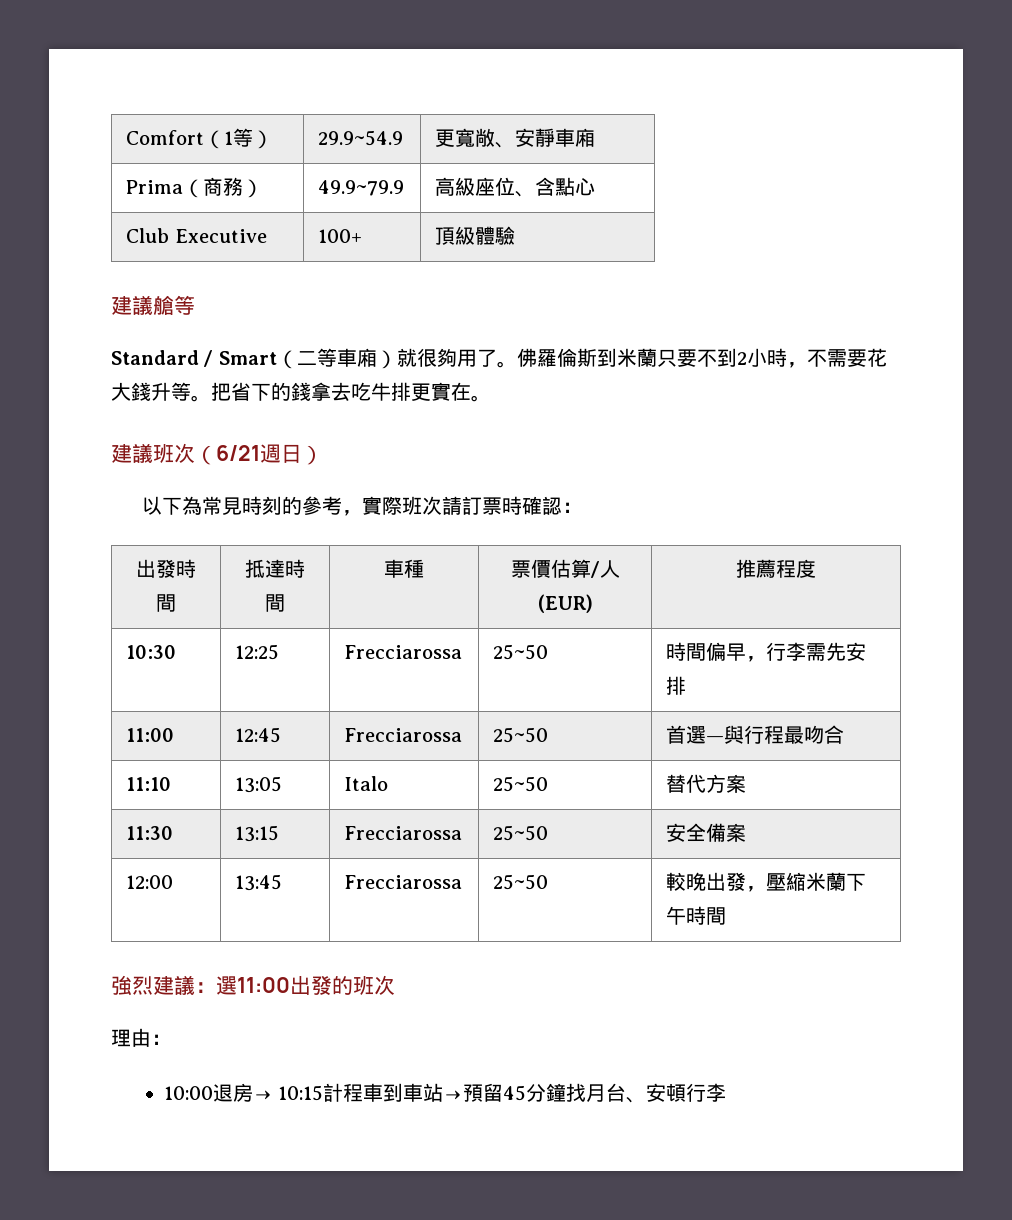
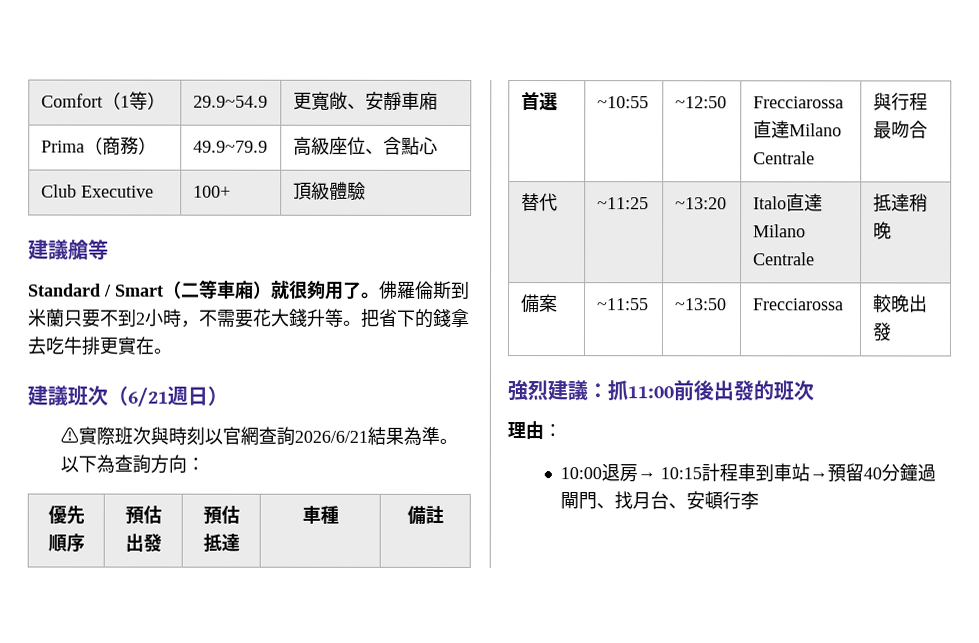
[141,496,582,516] [136,559,196,578] [156,594,176,612] [245,559,305,578] [265,594,285,612] 以下為常見時刻的參考，實際班次請訂票時確認： // 出發時間 | 抵達時間 -> [60,426,459,446] [60,454,206,474] [47,505,85,525] [47,533,85,553] [124,505,162,524] [124,533,162,552] [202,505,240,524] [202,533,240,552] ⚠實際班次與時刻以官網查詢2026/6/21結果為準。以下為查詢方向： // 優先順序 | 預估出發 | 預估抵達
[510,559,620,578] [537,594,593,613] [736,559,816,578] [126,645,177,659] [235,644,280,660] [344,645,463,659] [493,644,549,660] [666,642,867,662] [666,676,687,695] [126,728,175,742] [235,727,282,743] [344,728,463,742] [493,727,549,743] [666,725,845,744] [126,777,172,791] [235,776,283,793] [344,776,389,791] [493,776,549,792] [666,774,747,793] [126,826,174,840] [235,825,280,842] [344,826,463,840] [493,825,549,841] [666,823,747,842] [126,875,174,889] [235,874,283,891] [344,875,463,889] [493,874,549,890] [666,872,867,892] [666,906,727,925] 票價估算/人(EUR) | 推薦程度 // 10:30 | 12:25 | Frecciarossa | 25~50 | 時間偏早，行李需先安排 // 11:00 | 12:45 | Frecciarossa | 25~50 | 首選—與行程最吻合 // 11:10 | 13:05 | Italo | 25~50 | 替代方案 // 11:30 | 13:15 | Frecciarossa | 25~50 | 安全備案 // 12:00 | 13:45 | Frecciarossa | 25~50 | 較晚出發，壓縮米蘭下午時間 -> [406,505,444,525] [520,92,558,111] [596,96,649,109] [674,96,727,109] [752,96,844,109] [752,120,842,139] [752,151,815,165] [872,92,928,111] [872,120,928,139] [520,193,558,212] [596,197,649,210] [674,197,727,210] [752,193,823,212] [752,224,806,238] [752,252,815,266] [872,193,928,213] [872,221,892,240] [520,294,558,314] [596,298,649,311] [674,298,727,311] [752,298,844,311] [872,294,928,313] [871,322,891,342] 備註 // 首選 | ~10:55 | ~12:50 | Frecciarossa直達Milano Centrale | 與行程最吻合 // 替代 | ~11:25 | ~13:20 | Italo直達Milano Centrale | 抵達稍晚 // 備案 | ~11:55 | ~13:50 | Frecciarossa | 較晚出發
[216,976,290,995] 選11:00 -> [607,380,714,402] 抓11:00前後
[502,1083,566,1102] 45分鐘 -> [862,463,936,482] [559,492,615,510] 40分鐘過閘門、

